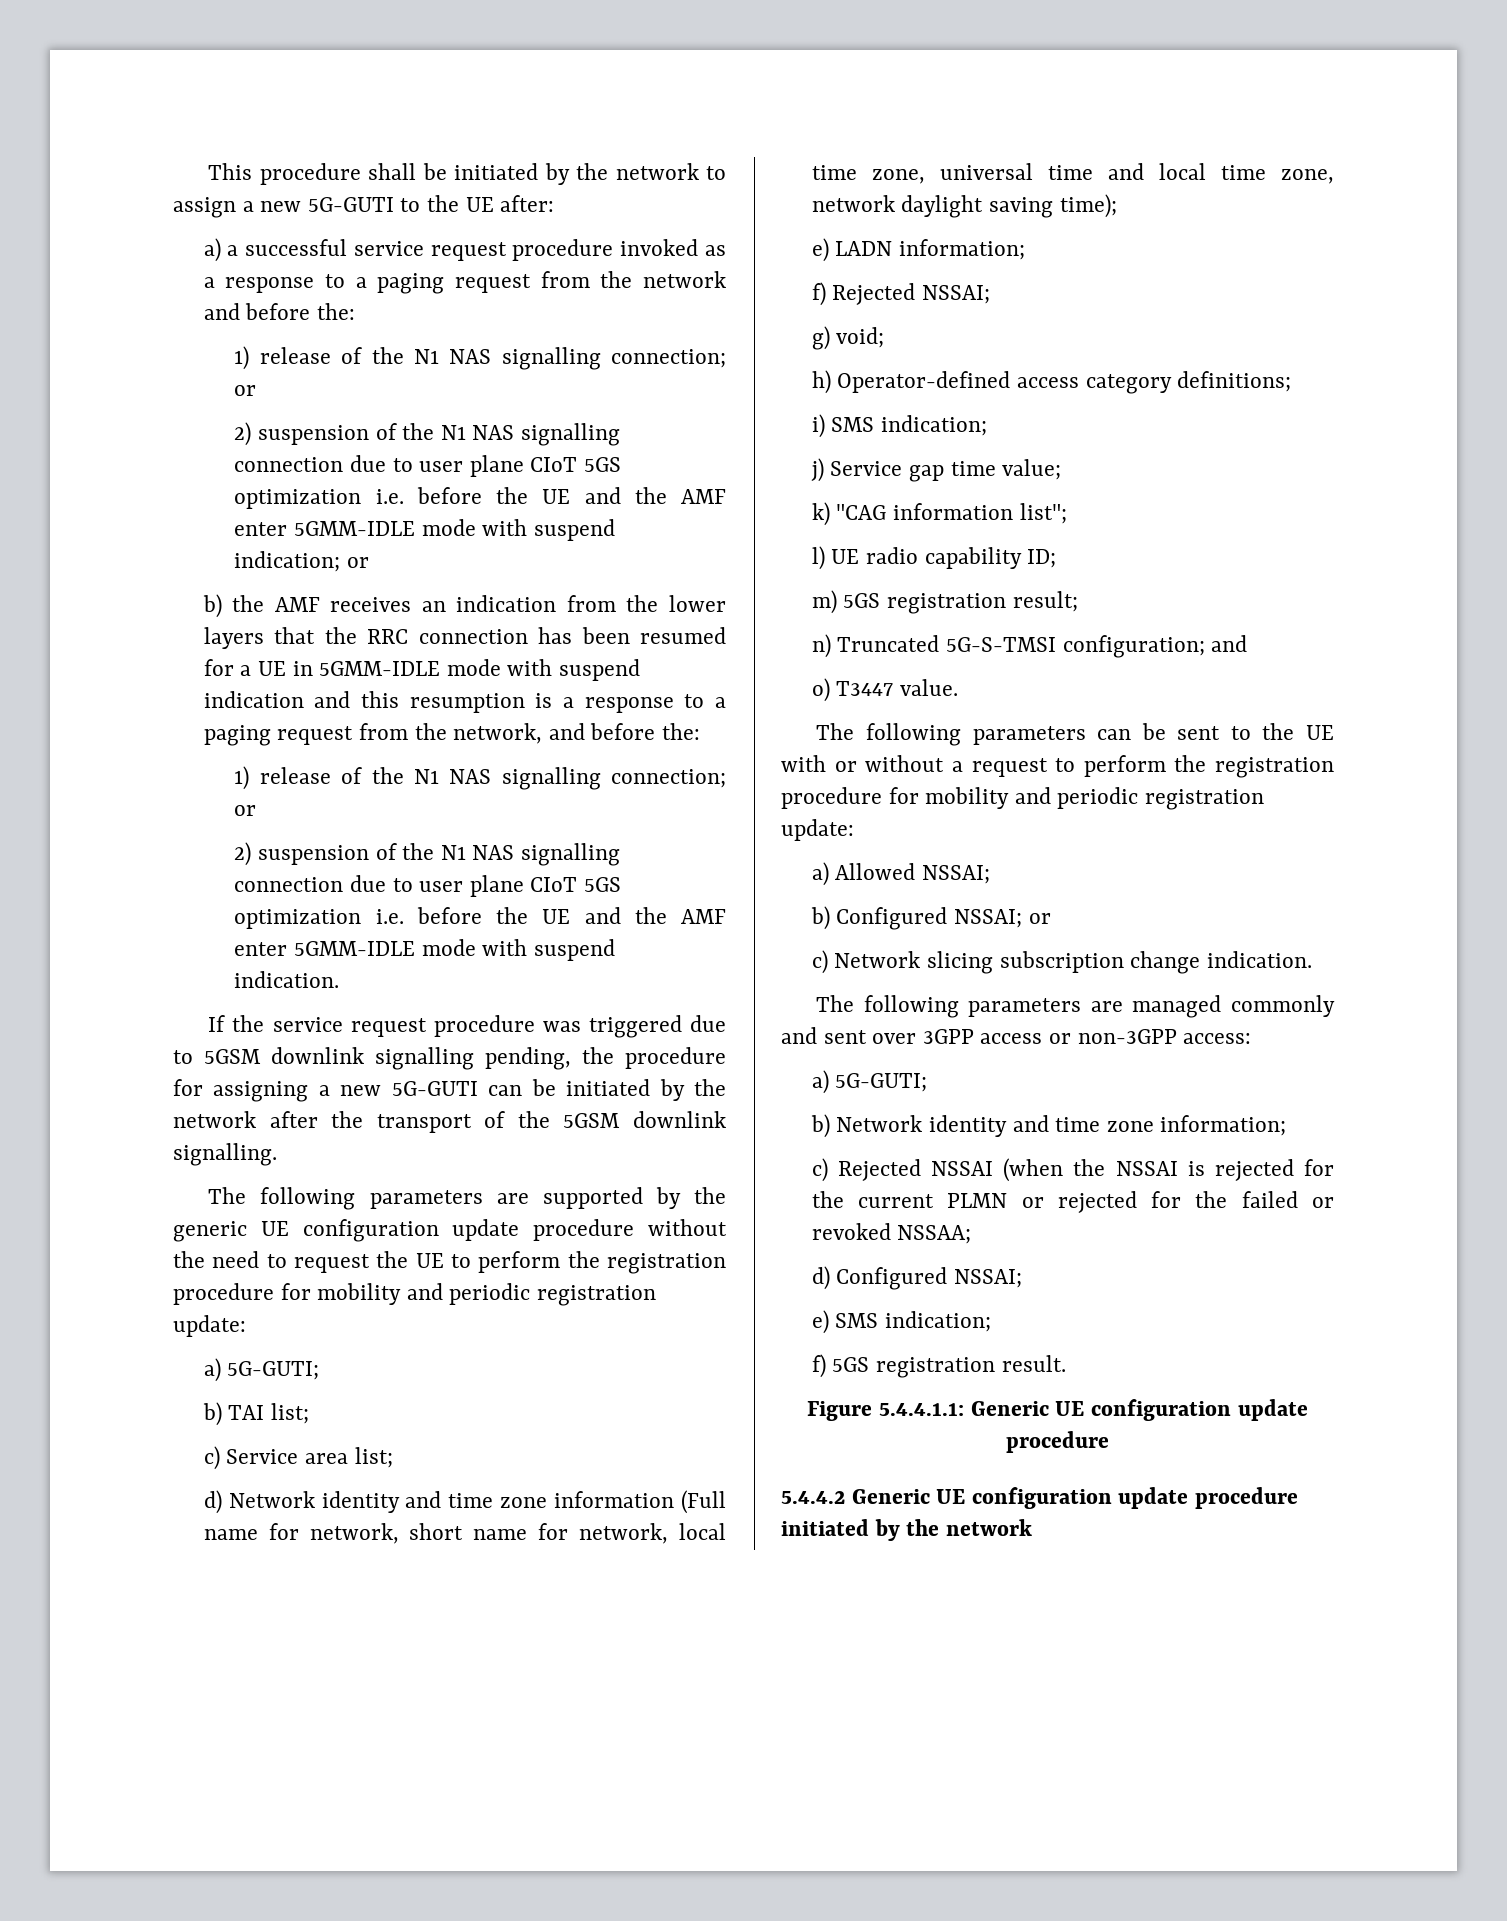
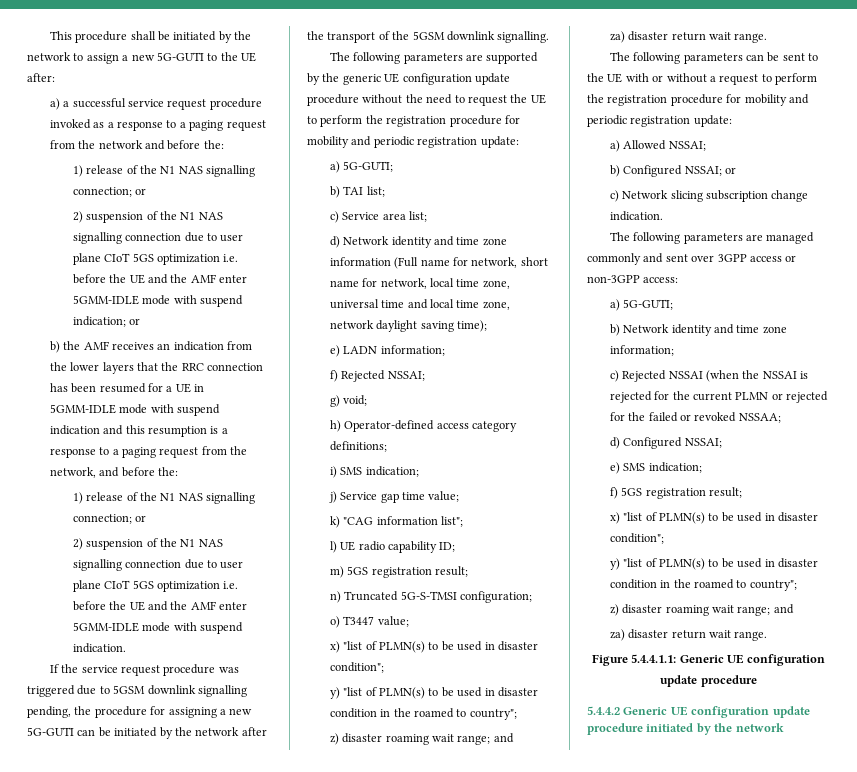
[1211,635,1248,652] and -> (533, 597) none
[899,679,958,696] value. -> [377,616,409,627] [329,641,538,653] [329,662,384,673] [329,687,538,699] [329,708,517,720] [329,733,514,745] [609,31,768,43] value; // x) "list of PLMN(s) to be used in disaster condition"; // y) "list of PLMN(s) to be used in disaster condition in the roamed to country"; // z) disaster roaming wait range; and // za) disaster return wait range.
[1001,1355,1066,1372] result. -> [709,487,743,498] [609,512,818,524] [609,533,664,544] [609,558,818,570] [609,579,797,591] [609,604,794,616] [609,629,768,641] result; // x) "list of PLMN(s) to be used in disaster condition"; // y) "list of PLMN(s) to be used in disaster condition in the roamed to country"; // z) disaster roaming wait range; and // za) disaster return wait range.

